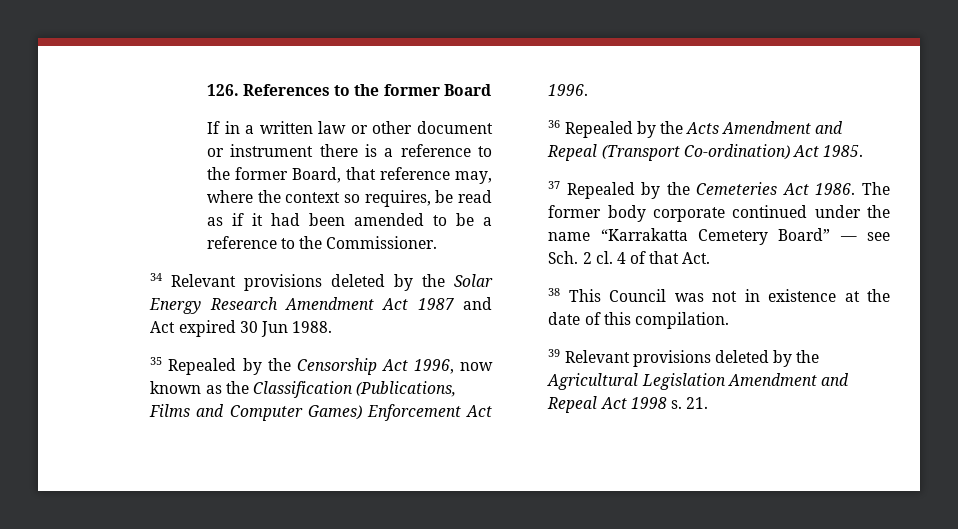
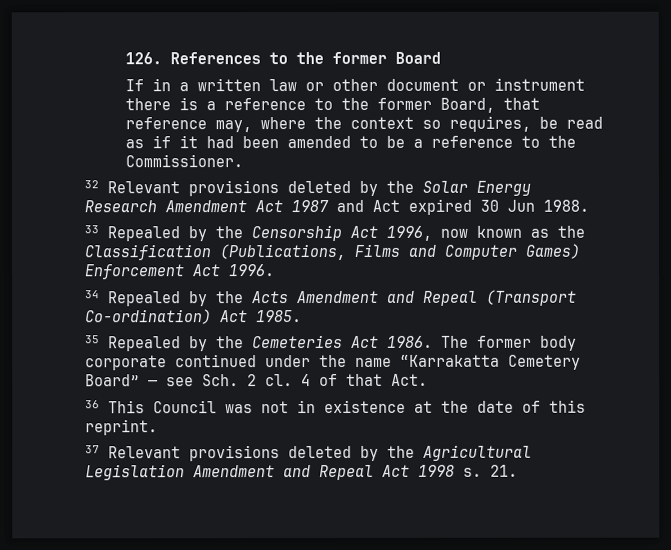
[150,273,163,281] 34 -> [84,180,100,189] 32
[150,357,163,365] 35 -> [84,225,100,234] 33
[548,120,561,128] 36 -> [85,290,101,299] 34
[548,181,561,189] 37 -> [85,335,101,344] 35
[548,288,561,296] 38 -> [85,400,101,409] 36
[634,312,729,329] [548,349,561,357] compilation. // 39 -> [85,419,159,436] [85,445,101,454] reprint. // 37

